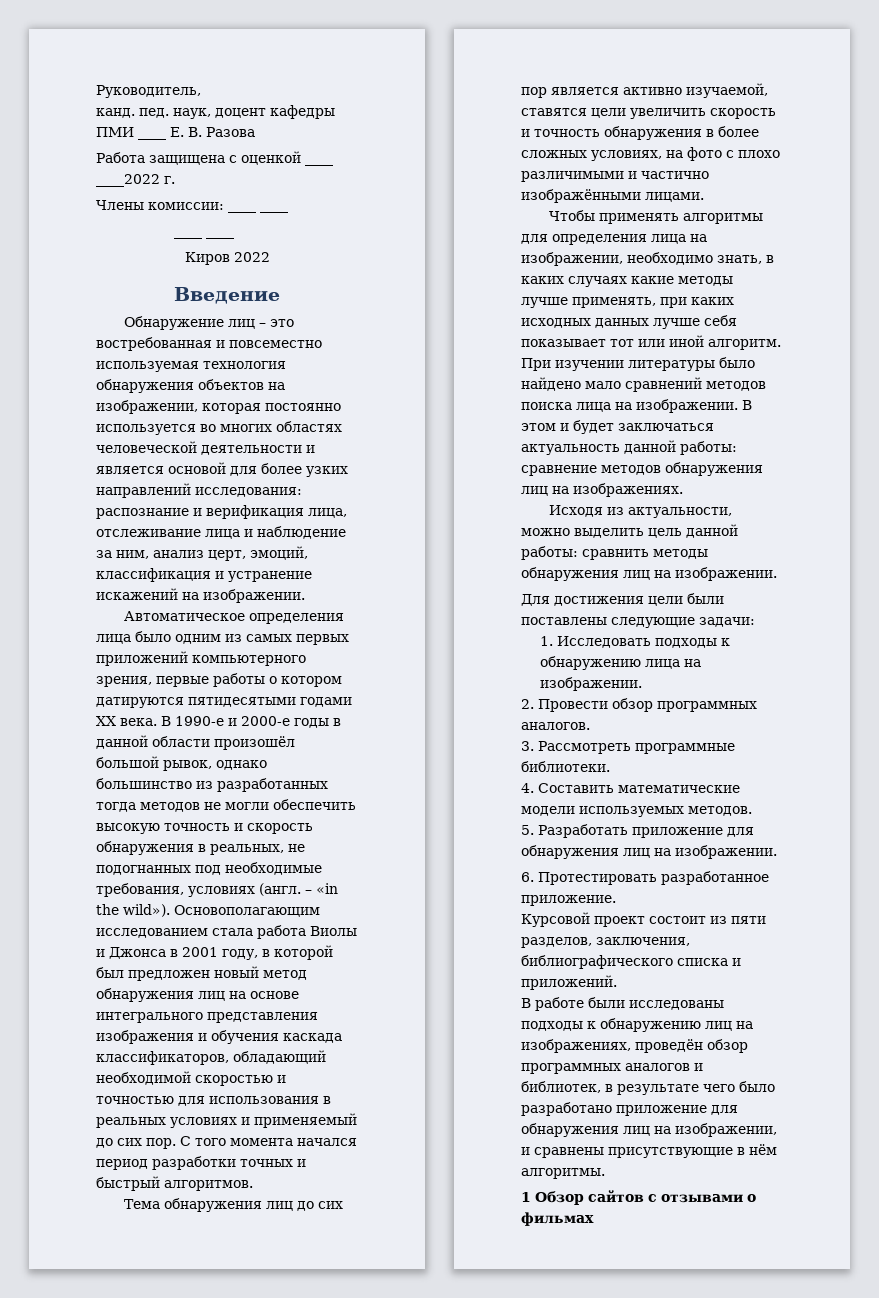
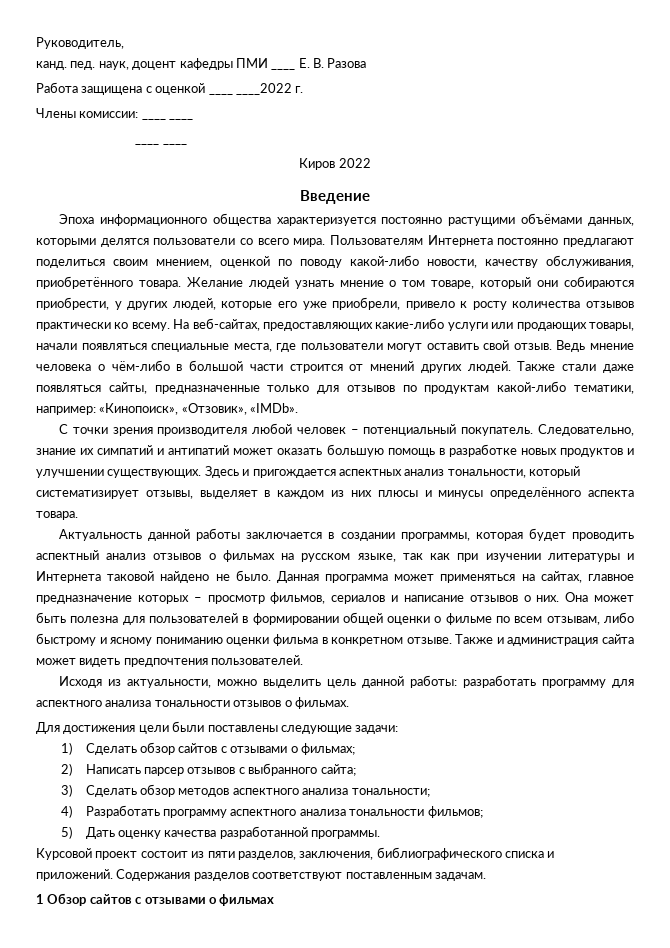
[123,316,294,330] [96,337,322,351] [96,361,286,372] [96,379,285,393] [96,400,341,414] [96,421,342,435] [96,441,315,455] [96,462,348,477] [96,483,302,498] [96,505,347,519] [96,526,346,539] [96,546,308,561] [96,568,312,582] [96,588,305,603] [123,611,344,624] [96,631,349,645] [96,651,306,666] [96,673,342,687] [96,697,352,708] [96,716,341,728] [96,735,295,750] [96,756,267,771] [96,778,328,792] [96,799,356,812] [96,823,313,834] [96,841,305,855] [96,862,322,875] [96,883,338,897] [96,904,320,917] [96,925,357,939] [96,945,333,960] [96,966,307,981] [96,988,299,1002] [96,1012,318,1023] [96,1030,342,1044] [96,1050,326,1065] [96,1071,286,1086] [96,1096,331,1106] [96,1113,357,1128] [96,1136,357,1149] [96,1156,306,1170] [96,1176,253,1191] [123,1198,343,1212] [521,83,768,98] [521,108,776,119] [521,126,759,140] [521,147,780,161] [521,171,709,182] [521,189,704,203] [548,210,763,224] [521,234,707,245] [521,252,774,266] [521,276,733,287] [521,297,734,308] [521,315,737,329] [521,335,781,350] [521,357,755,371] [521,377,766,392] [521,399,752,413] [521,420,714,434] [521,440,737,455] [521,462,763,476] [521,483,683,497] Обнаружение лиц – это востребованная и повсеместно используемая технология обнаружения объектов на изображении, которая постоянно используется во многих областях человеческой деятельности и является основой для более узких направлений исследования: распознание и верификация лица, отслеживание лица и наблюдение за ним, анализ церт, эмоций, классификация и устранение искажений на изображении. // Автоматическое определения лица было одним из самых первых приложений компьютерного зрения, первые работы о котором датируются пятидесятыми годами XX века. В 1990-е и 2000-е годы в данной области произошёл большой рывок, однако большинство из разработанных тогда методов не могли обеспечить высокую точность и скорость обнаружения в реальных, не подогнанных под необходимые требования, условиях (англ. – «in the wild»). Основополагающим исследованием стала работа Виолы и Джонса в 2001 году, в которой был предложен новый метод обнаружения лиц на основе интегрального представления изображения и обучения каскада классификаторов, обладающий необходимой скоростью и точностью для использования в реальных условиях и применяемый до сих пор. С того момента начался период разработки точных и быстрый алгоритмов. // Тема обнаружения лиц до сих пор является активно изучаемой, ставятся цели увеличить скорость и точность обнаружения в более сложных условиях, на фото с плохо различимыми и частично изображёнными лицами. // Чтобы применять алгоритмы для определения лица на изображении, необходимо знать, в каких случаях какие методы лучше применять, при каких исходных данных лучше себя показывает тот или иной алгоритм. При изучении литературы было найдено мало сравнений методов поиска лица на изображении. В этом и будет заключаться актуальность данной работы: сравнение методов обнаружения лиц на изображениях. -> [58,213,634,226] [36,235,634,247] [36,255,634,268] [36,276,635,289] [36,297,634,310] [36,318,634,331] [36,340,634,352] [36,360,634,373] [36,381,634,394] [36,403,299,415] [58,423,634,436] [36,444,635,457] [36,466,580,478] [36,487,634,499] [36,511,78,520] [58,528,634,541] [36,550,634,562] [36,570,634,583] [36,592,634,604] [36,612,635,625] [36,633,634,646] [36,655,304,667] Эпоха информационного общества характеризуется постоянно растущими объёмами данных, которыми делятся пользователи со всего мира. Пользователям Интернета постоянно предлагают поделиться своим мнением, оценкой по поводу какой-либо новости, качеству обслуживания, приобретённого товара. Желание людей узнать мнение о том товаре, который они собираются приобрести, у других людей, которые его уже приобрели, привело к росту количества отзывов практически ко всему. На веб-сайтах, предоставляющих какие-либо услуги или продающих товары, начали появляться специальные места, где пользователи могут оставить свой отзыв. Ведь мнение человека о чём-либо в большой части строится от мнений других людей. Также стали даже появляться сайты, предназначенные только для отзывов по продуктам какой-либо тематики, например: «Кинопоиск», «Отзовик», «IMDb». // С точки зрения производителя любой человек – потенциальный покупатель. Следовательно, знание их симпатий и антипатий может оказать большую помощь в разработке новых продуктов и улучшении существующих. Здесь и пригождается аспектных анализ тональности, который систематизирует отзывы, выделяет в каждом из них плюсы и минусы определённого аспекта товара. // Актуальность данной работы заключается в создании программы, которая будет проводить аспектный анализ отзывов о фильмах на русском языке, так как при изучении литературы и Интернета таковой найдено не было. Данная программа может применяться на сайтах, главное предназначение которых – просмотр фильмов, сериалов и написание отзывов о них. Она может быть полезна для пользователей в формировании общей оценки о фильме по всем отзывам, либо быстрому и ясному пониманию оценки фильма в конкретном отзыве. Также и администрация сайта может видеть предпочтения пользователей.
[582,549,708,560] [521,567,777,581] сравнить методы обнаружения лиц на изображении. -> [462,675,635,688] [36,697,349,709] разработать программу для аспектного анализа тональности отзывов о фильмах.
[540,636,731,648] [540,656,702,670] [540,677,643,691] [521,698,757,712] [521,722,590,730] [521,741,735,754] [521,761,610,772] [521,783,740,793] [521,806,752,817] [521,824,754,838] [521,845,777,859] [521,871,769,885] [521,895,616,906] 1. Исследовать подходы к обнаружению лица на изображении. // 2. Провести обзор программных аналогов. // 3. Рассмотреть программные библиотеки. // 4. Составить математические модели используемых методов. // 5. Разработать приложение для обнаружения лиц на изображении. // 6. Протестировать разработанное приложение. -> [60,742,355,755] [60,763,356,776] [60,784,430,797] [60,805,483,818] [60,826,381,839] 1) Сделать обзор сайтов с отзывами о фильмах; // 2) Написать парсер отзывов с выбранного сайта; // 3) Сделать обзор методов аспектного анализа тональности; // 4) Разработать программу аспектного анализа тональности фильмов; // 5) Дать оценку качества разработанной программы.
[521,997,724,1011] [521,1018,753,1032] [521,1039,748,1053] [521,1063,703,1074] [521,1081,775,1095] [521,1102,738,1116] [521,1123,777,1137] [521,1144,777,1158] [521,1168,605,1179] // В работе были исследованы подходы к обнаружению лиц на изображениях, проведён обзор программных аналогов и библиотек, в результате чего было разработано приложение для обнаружения лиц на изображении, и сравнены присутствующие в нём алгоритмы. -> [116,869,486,881] Содержания разделов соответствуют поставленным задачам.

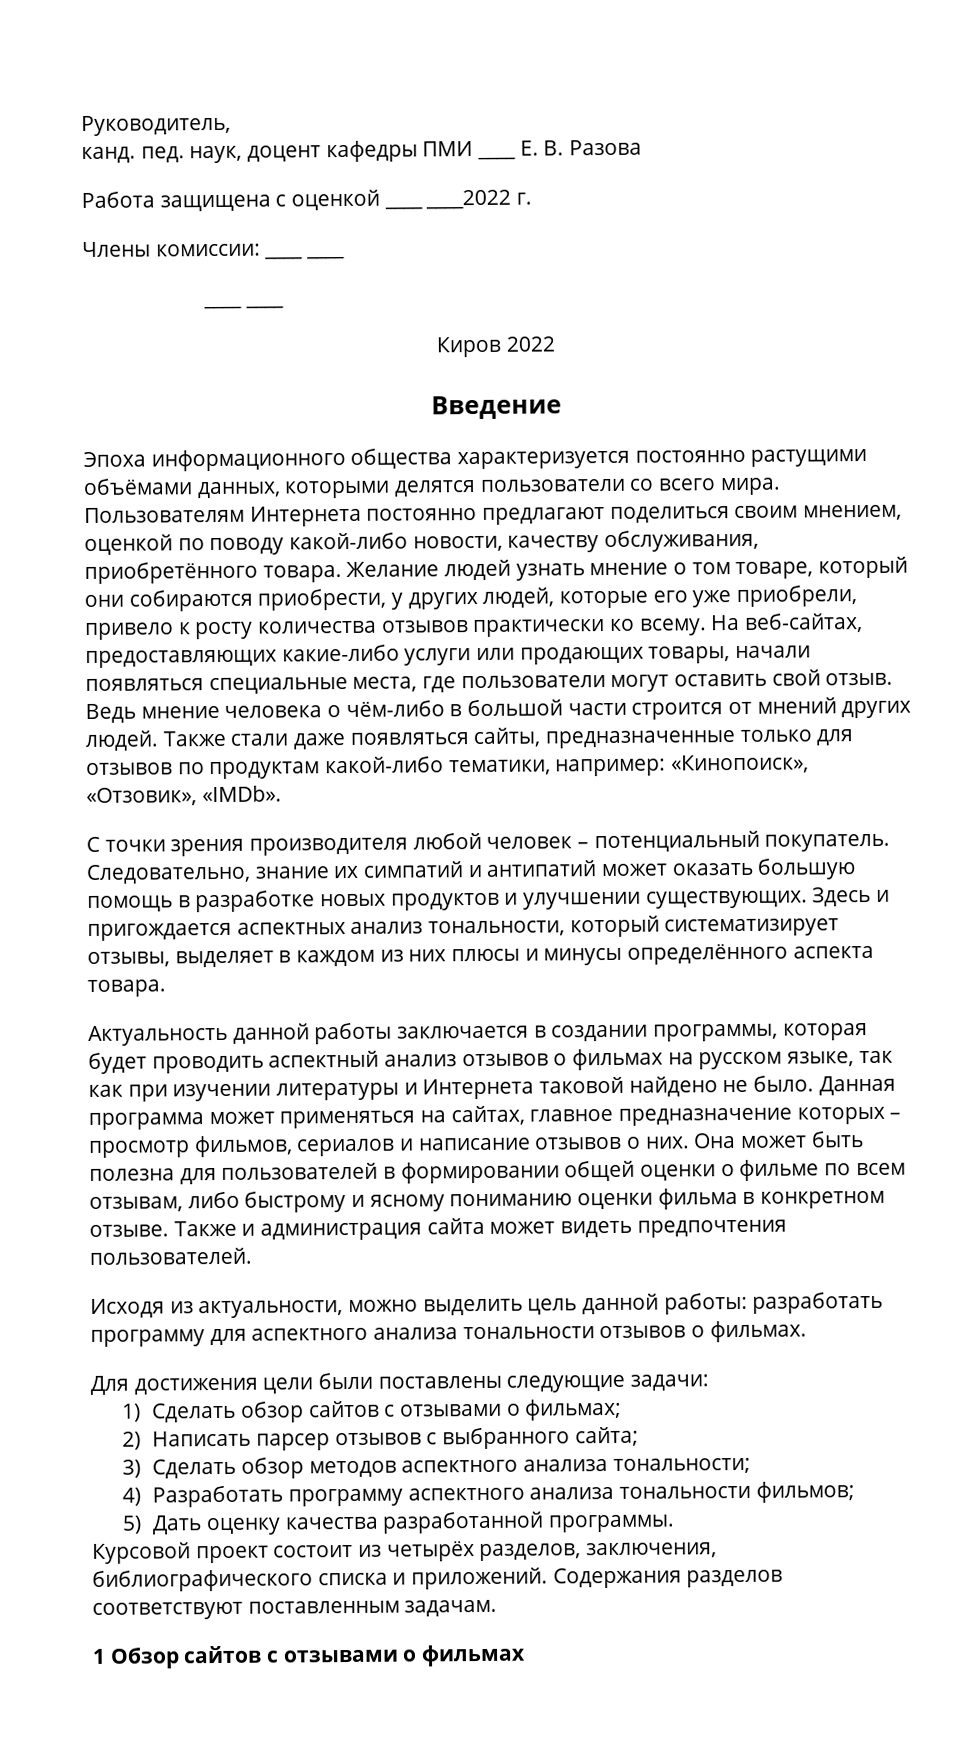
[207,851,235,858] пяти -> [386,1541,475,1562] четырёх

